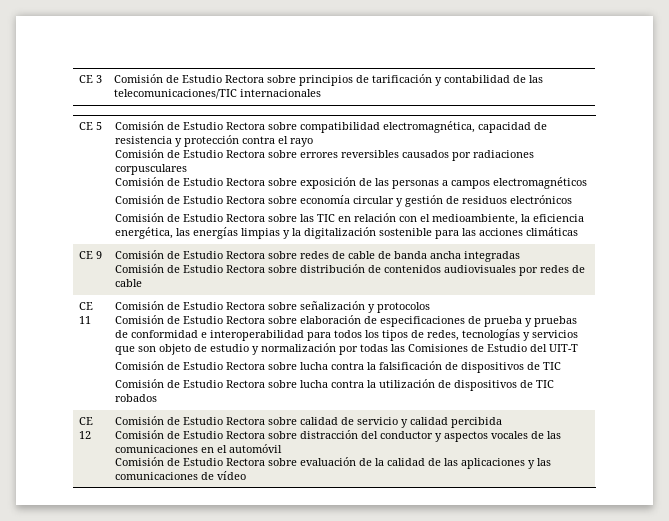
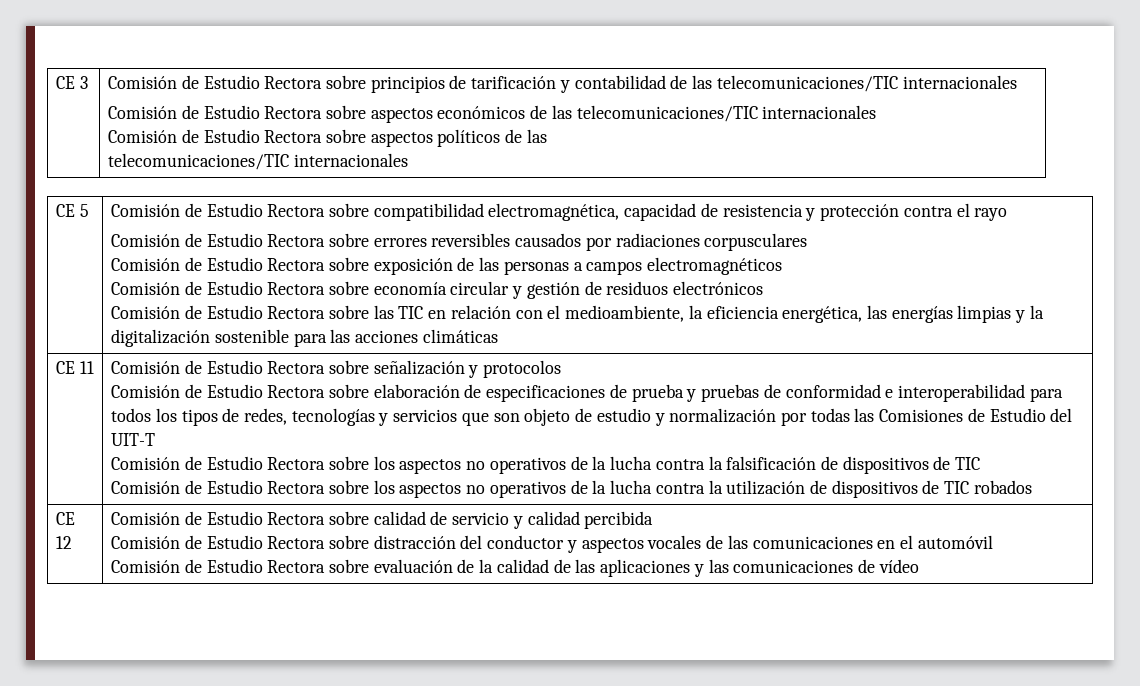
(321, 93) none -> [108,105,877,123] [108,129,547,147] [108,153,408,170] // Comisión de Estudio Rectora sobre aspectos económicos de las telecomunicaciones/TIC internacionales // Comisión de Estudio Rectora sobre aspectos políticos de las // telecomunicaciones/TIC internacionales
[78,251,102,259] [114,250,520,262] [114,264,585,276] [114,279,142,287] // CE 9 | Comisión de Estudio Rectora sobre redes de cable de banda ancha integradas // Comisión de Estudio Rectora sobre distribución de contenidos audiovisuales por redes de cable -> (498, 336) none
(297, 366) none -> [373,456,607,474] los aspectos no operativos de la
(297, 384) none -> [373,480,607,498] los aspectos no operativos de la

